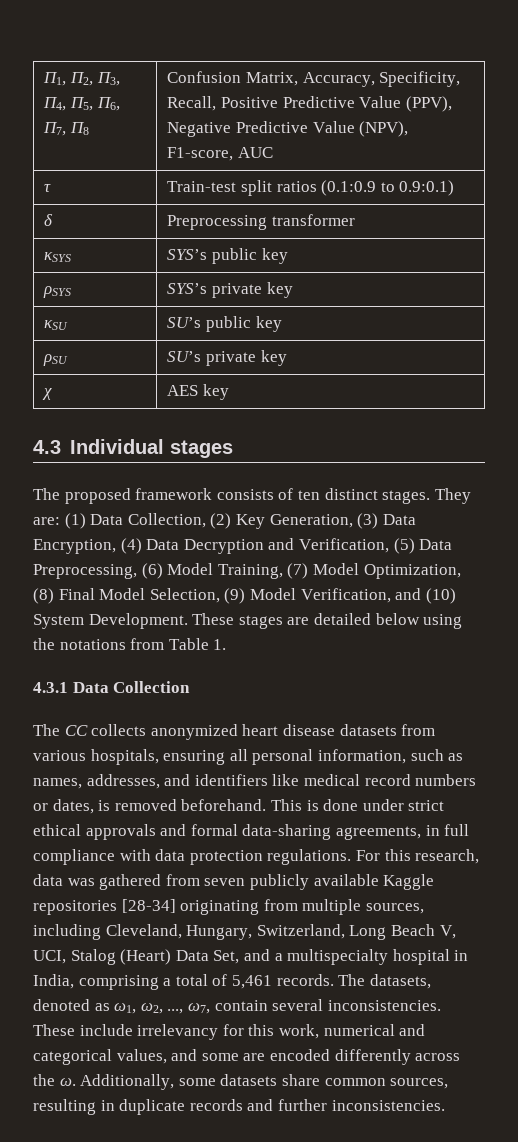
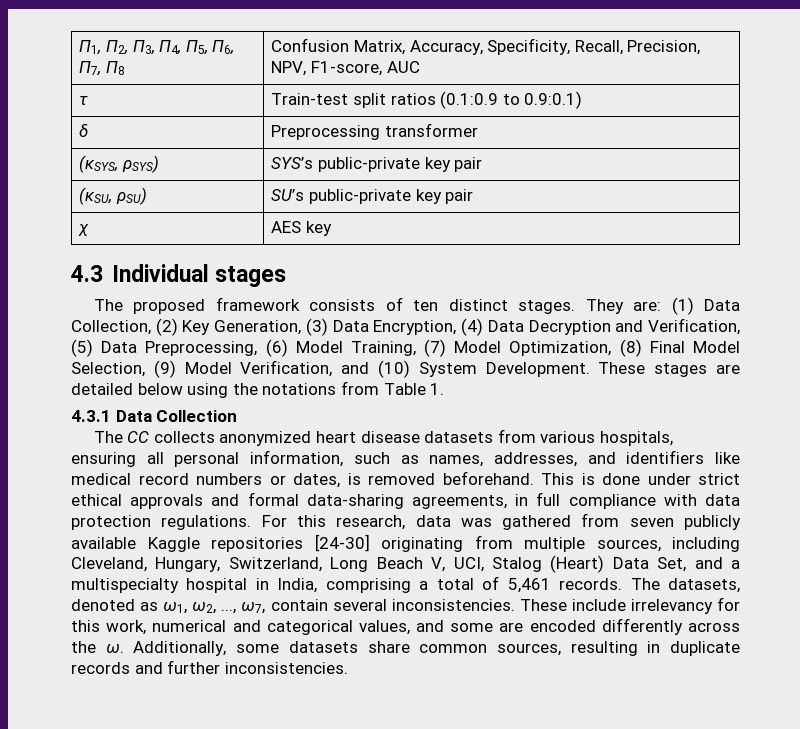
[221,96,452,112] [167,121,409,137] Positive Predictive Value (PPV), Negative Predictive Value (NPV), -> [627,40,701,55] [271,61,307,76] Precision, NPV,
[44,252,72,262] [167,248,288,264] [43,286,72,298] [167,282,293,298] [44,320,69,330] [167,316,282,332] [43,354,69,366] [167,350,287,366] κSYS | SYS’s public key // ρSYS | SYS’s private key // κSU | SU’s public key // ρSU | SU’s private key -> [79,155,160,173] [271,157,483,172] [79,187,148,205] [271,189,474,204] (κSYS, ρSYS) | SYS’s public-private key pair // (κSU, ρSU) | SU’s public-private key pair
[121,899,176,913] [28-34] -> [314,534,370,552] [24-30]

